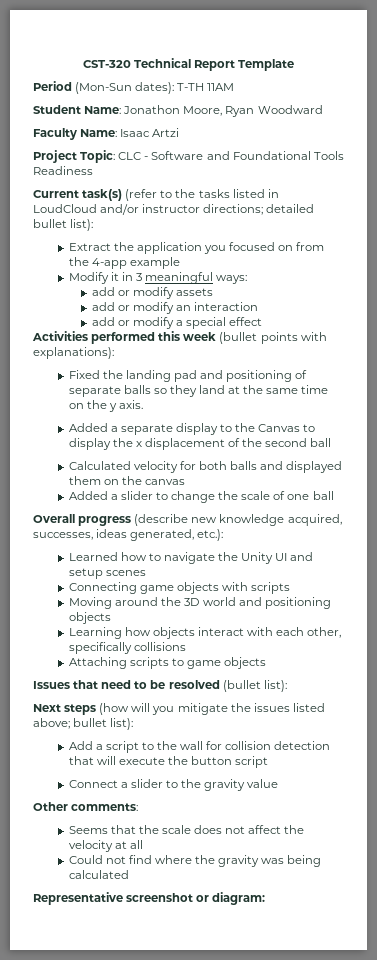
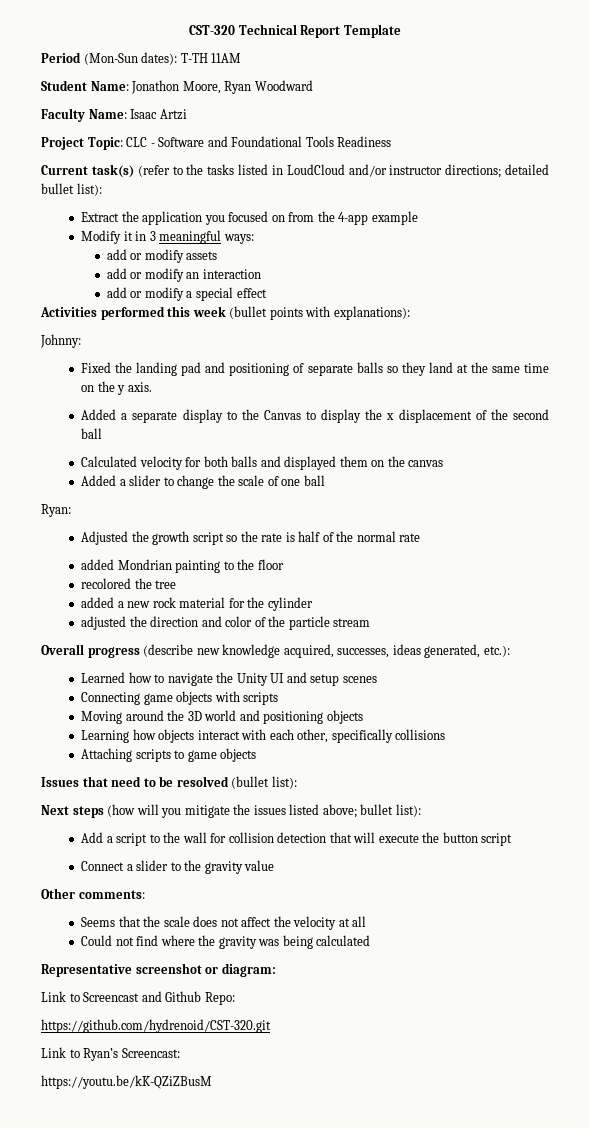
(114, 353) none -> [40,334,81,348] // Johnny:
(334, 495) none -> [41,504,71,517] [81,531,421,545] [81,559,284,573] [81,578,177,589] [81,597,313,611] [81,616,371,630] // Ryan: // Adjusted the growth script so the rate is half of the normal rate // added Mondrian painting to the floor // recolored the tree // added a new rock material for the cylinder // adjusted the direction and color of the particle stream
(266, 898) none -> [41,991,235,1005] [41,1019,271,1033] [41,1047,180,1061] [41,1075,212,1089] // Link to Screencast and Github Repo: // https://github.com/hydrenoid/CST-320.git // Link to Ryan’s Screencast: // https://youtu.be/kK-QZiZBusM

